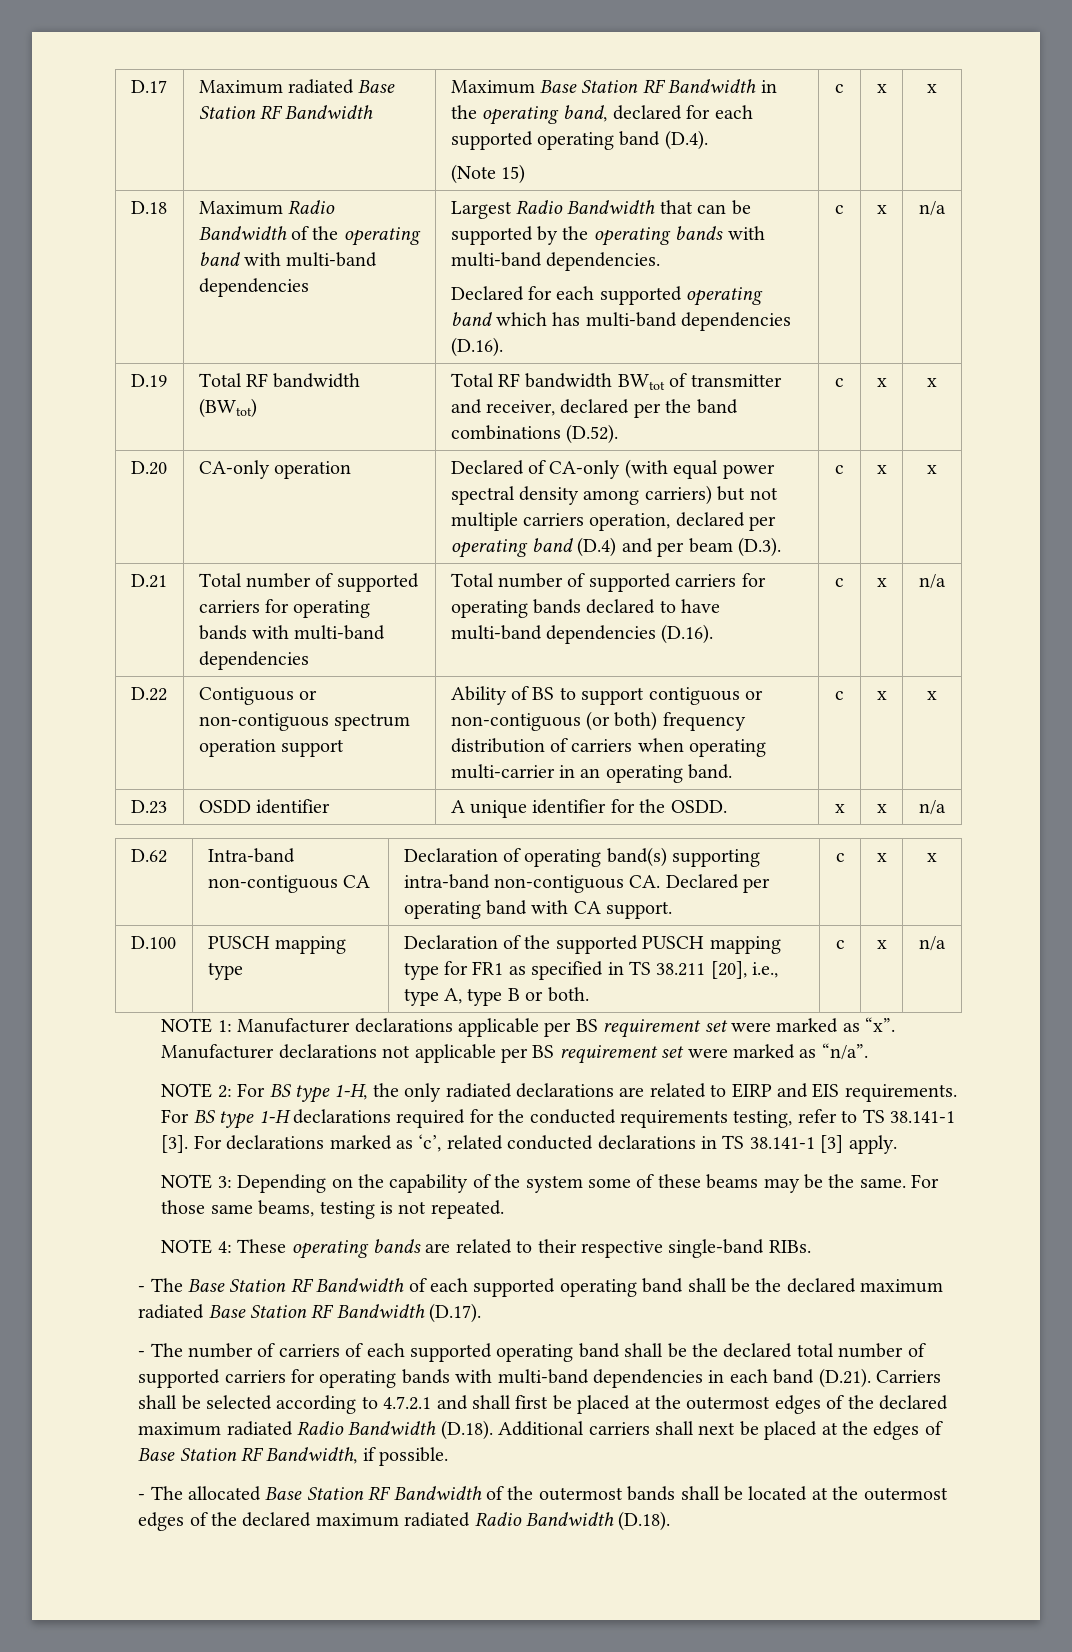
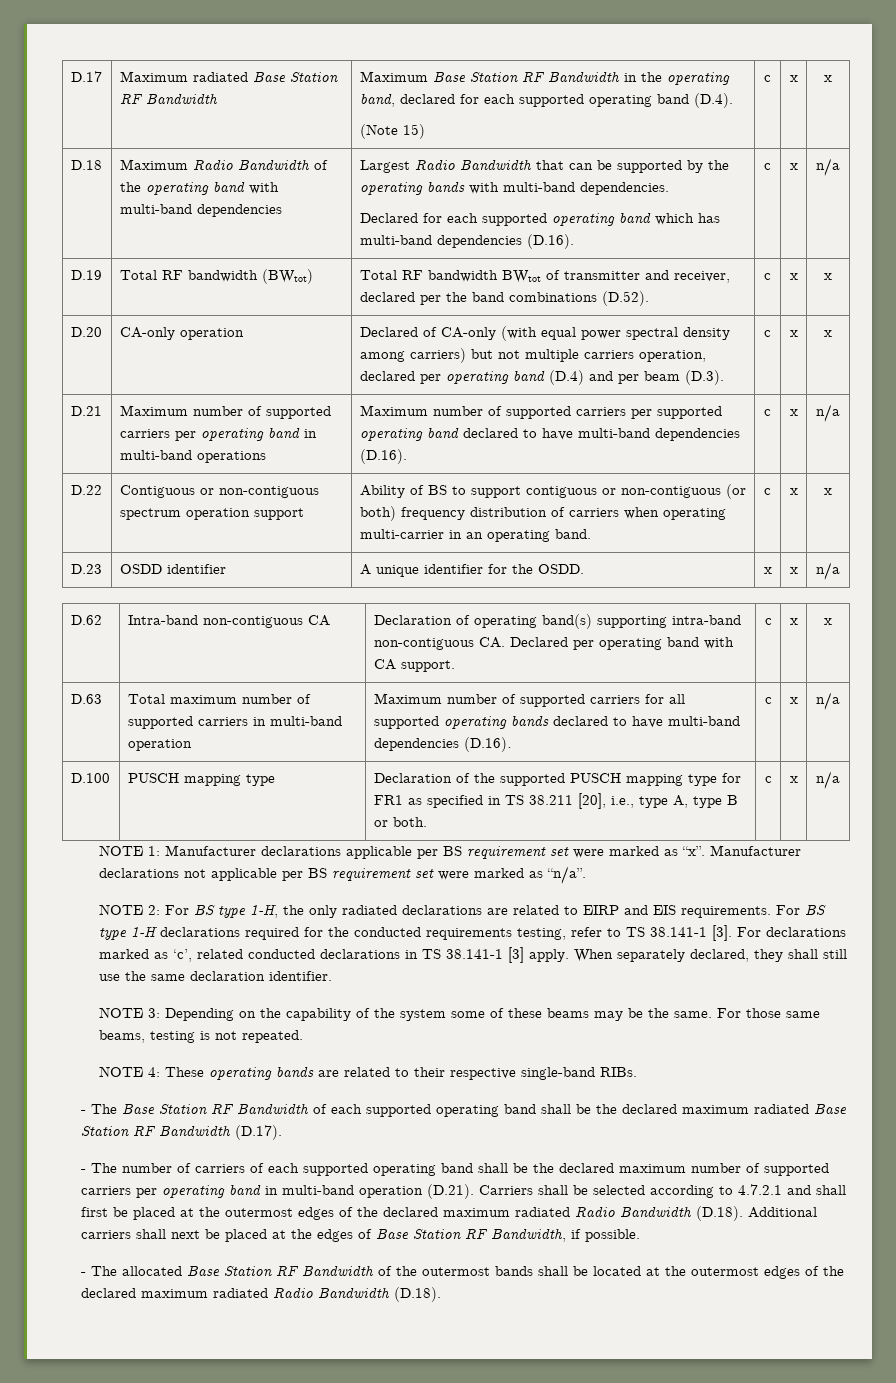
[198,573,419,592] [198,599,371,618] [198,625,386,640] [198,651,309,670] [450,573,766,592] [450,599,582,618] Total number of supported carriers for operating bands with multi-band dependencies | Total number of supported carriers for operating bands -> [119,405,331,419] [119,427,317,441] [119,450,266,463] [359,405,722,419] [359,427,459,441] Maximum number of supported carriers per operating band in multi-band operations | Maximum number of supported carriers per supported operating band
(937, 857) none -> [70,694,102,704] [127,694,311,704] [127,716,342,729] [127,739,192,751] [373,693,685,707] [373,715,740,729] [373,737,512,752] [764,697,772,704] [789,697,798,704] [816,692,840,710] // D.63 | Total maximum number of supported carriers in multi-band operation | Maximum number of supported carriers for all supported operating bands declared to have multi-band dependencies (D.16). | c | x | n/a
(897, 1144) none -> [574,949,848,962] [99,971,333,981] When separately declared, they shall still use the same declaration identifier.
[796,1343,926,1358] [138,1369,815,1388] total number of supported carriers for operating bands with multi-band dependencies in each band -> [618,1163,829,1176] [80,1184,423,1198] maximum number of supported carriers per operating band in multi-band operation

